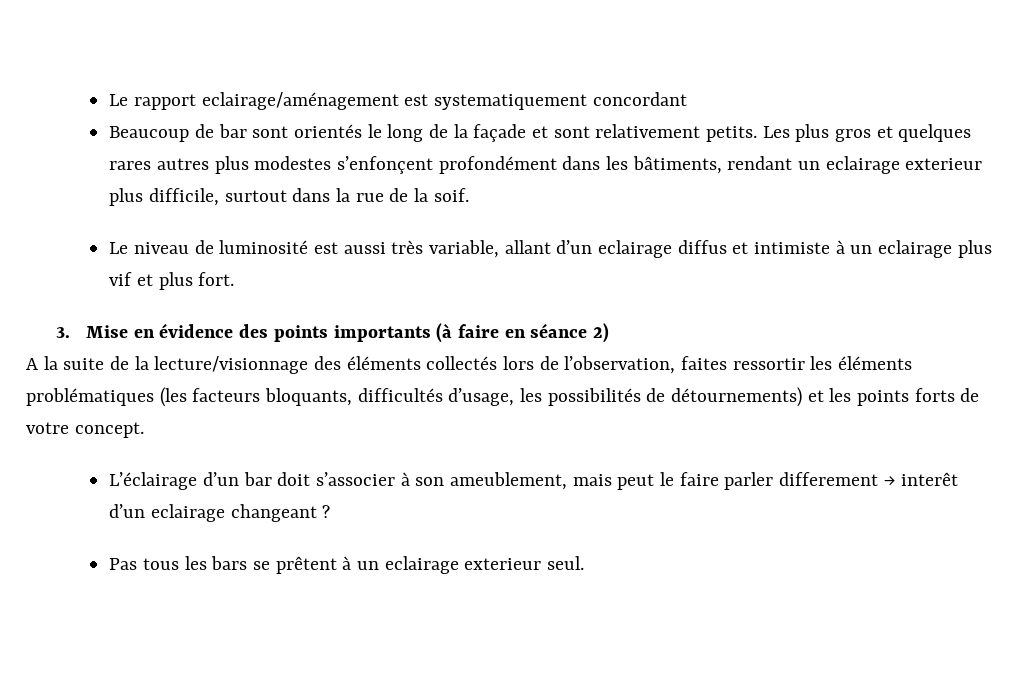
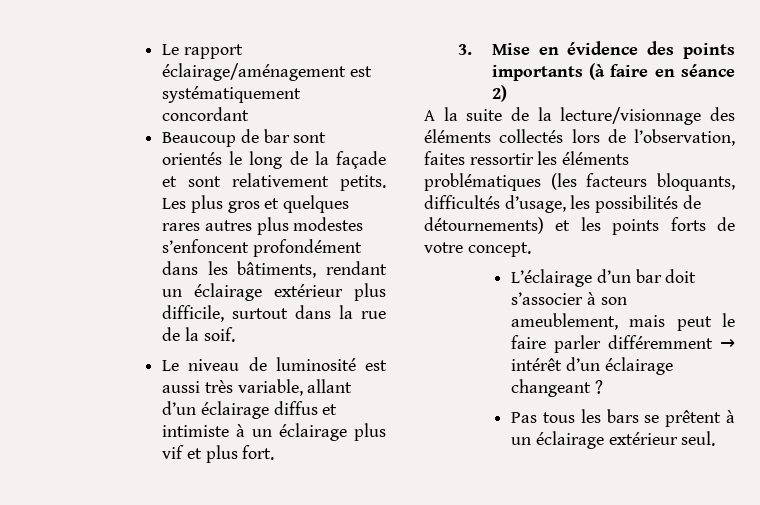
[201,92,587,110] eclairage/aménagement est systematiquement -> [162,63,372,81] [162,86,302,103] éclairage/aménagement est systématiquement
[336,156,433,174] s’enfonçent -> [162,239,250,253] s’enfoncent
[825,156,983,174] eclairage exterieur -> [194,283,344,301] éclairage extérieur
[597,240,672,258] eclairage -> [200,401,269,419] éclairage
[877,240,952,258] eclairage -> [279,423,348,441] éclairage
[778,472,959,486] [109,504,225,522] differement → interêt d’un eclairage -> [608,335,735,349] [511,357,673,375] différemment → intérêt d’un éclairage
[384,556,542,574] eclairage exterieur -> [535,431,678,449] éclairage extérieur

